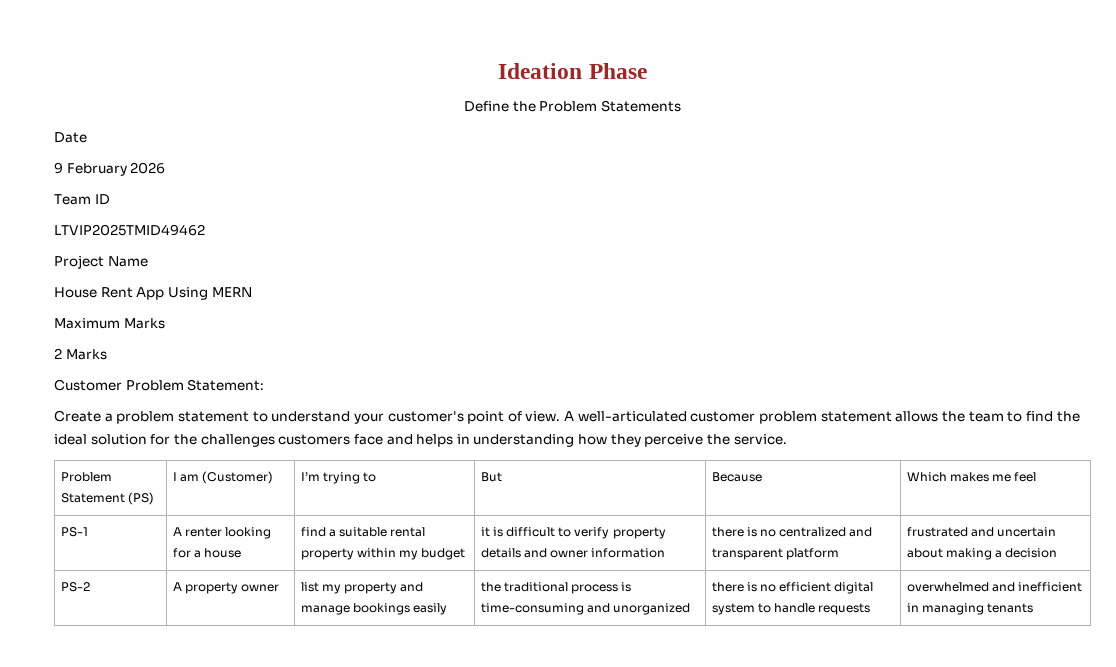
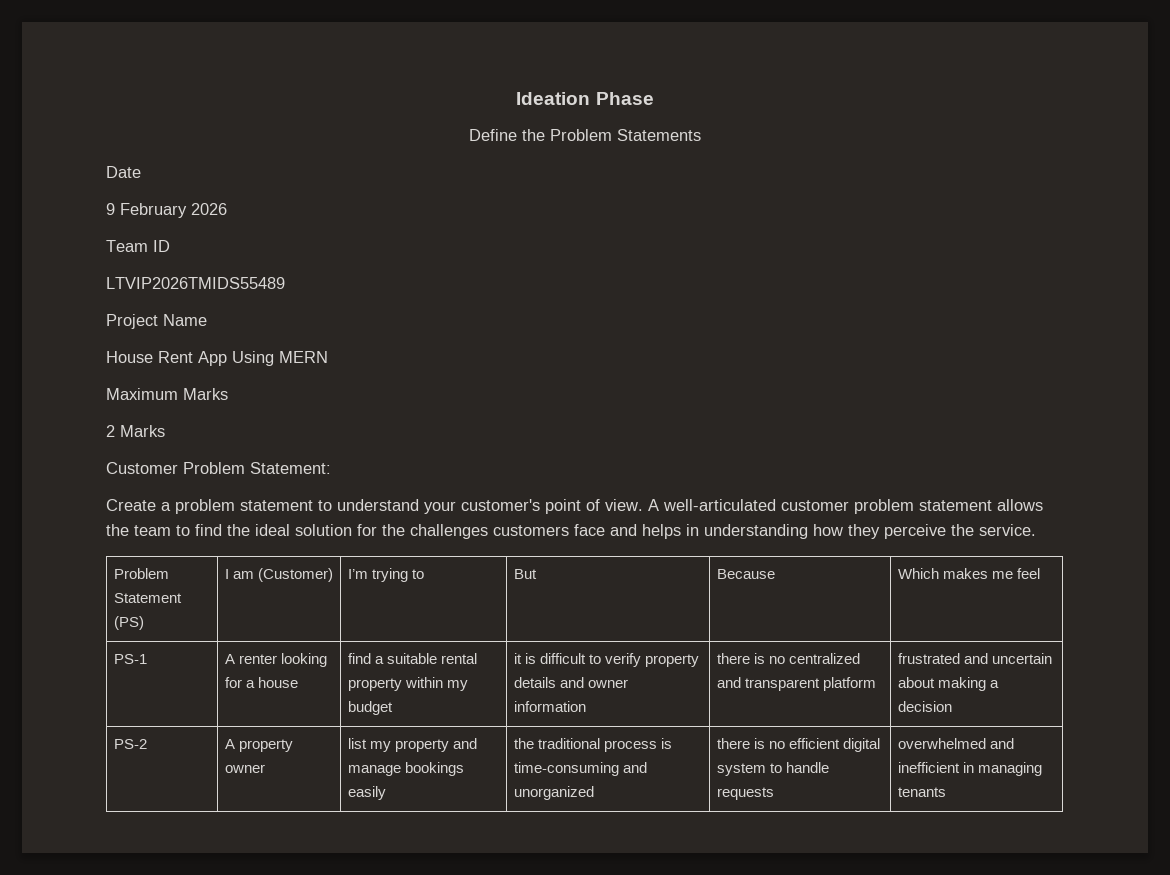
[54,224,205,236] LTVIP2025TMID49462 -> [106,277,285,289] LTVIP2026TMIDS55489

